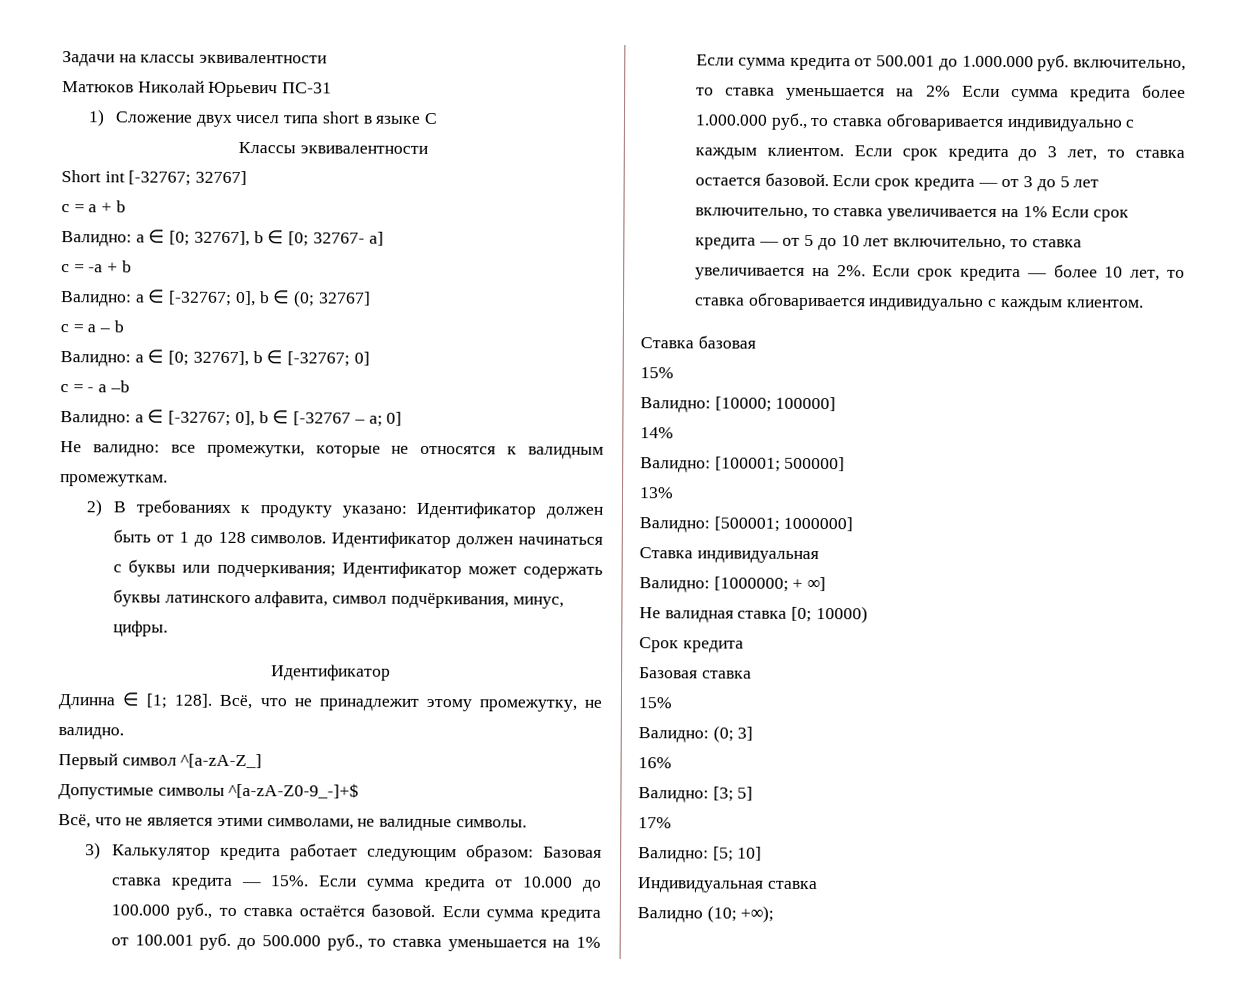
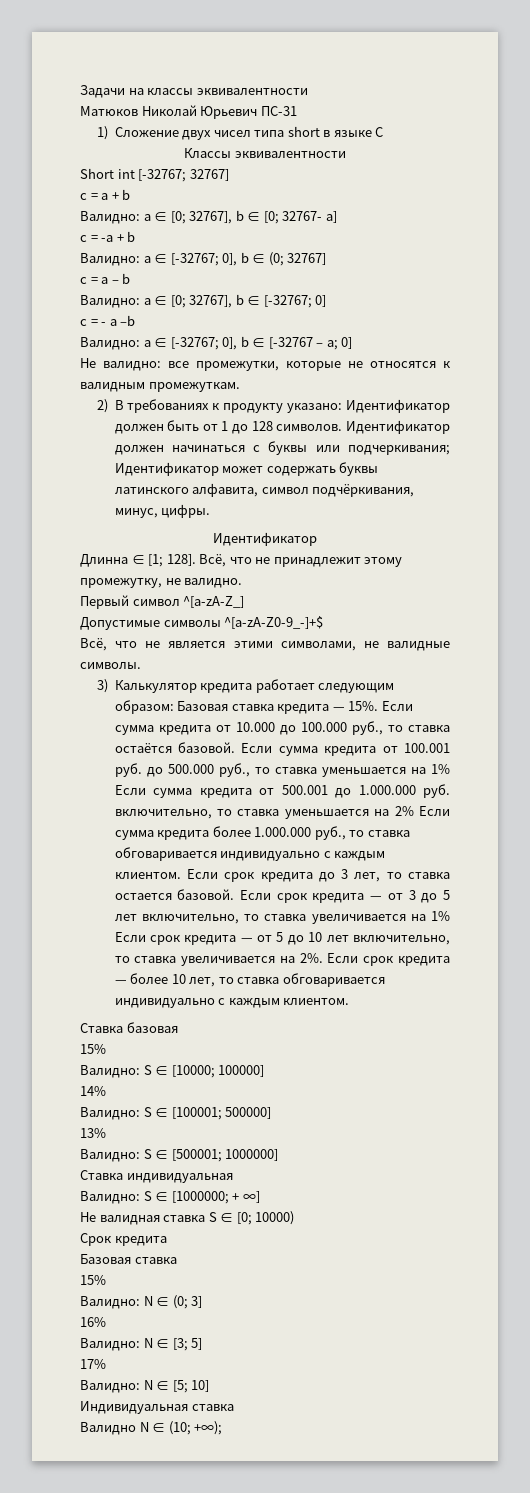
(711, 405) none -> [143,1065,169,1075] S ∈
(711, 465) none -> [143,1107,169,1117] S ∈
(710, 525) none -> [143,1149,169,1159] S ∈
(710, 585) none -> [143,1191,169,1201] S ∈
(788, 614) none -> [208,1212,234,1222] S ∈
(709, 735) none -> [143,1296,170,1306] N ∈
(709, 795) none -> [143,1338,170,1348] N ∈
(709, 855) none -> [143,1380,170,1390] N ∈
(703, 915) none -> [139,1422,166,1432] N ∈

